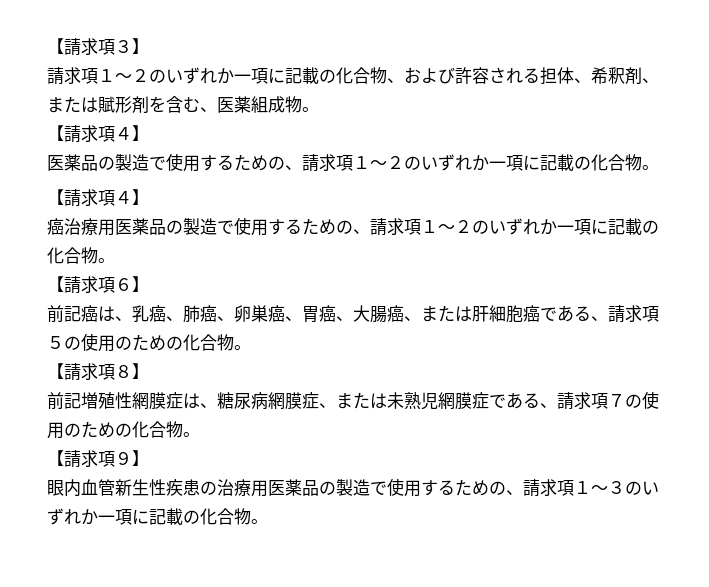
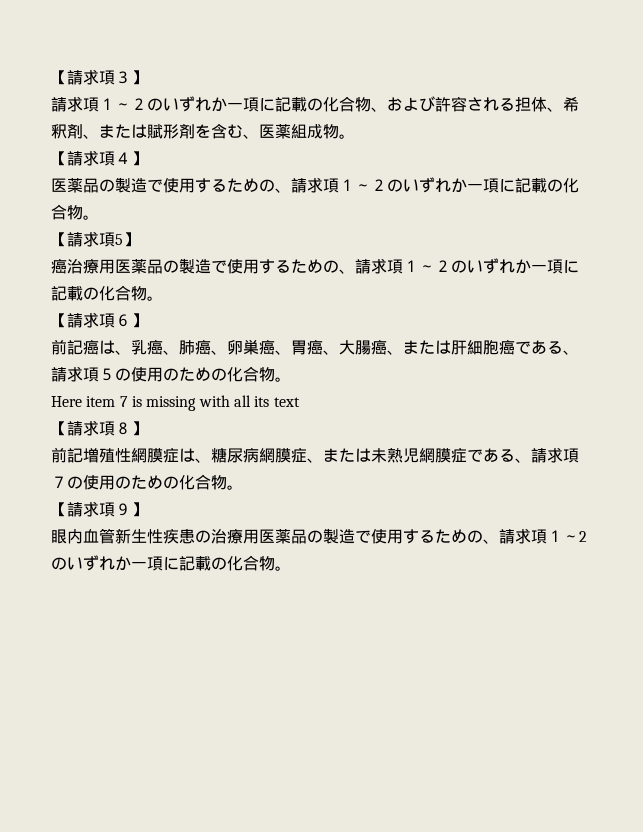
[115,191,132,204] ４ -> [115,234,123,245] 5
(251, 347) none -> [51,395,300,411] // Here item 7 is missing with all its text
[608,481,625,494] ３ -> [579,531,587,542] 2

